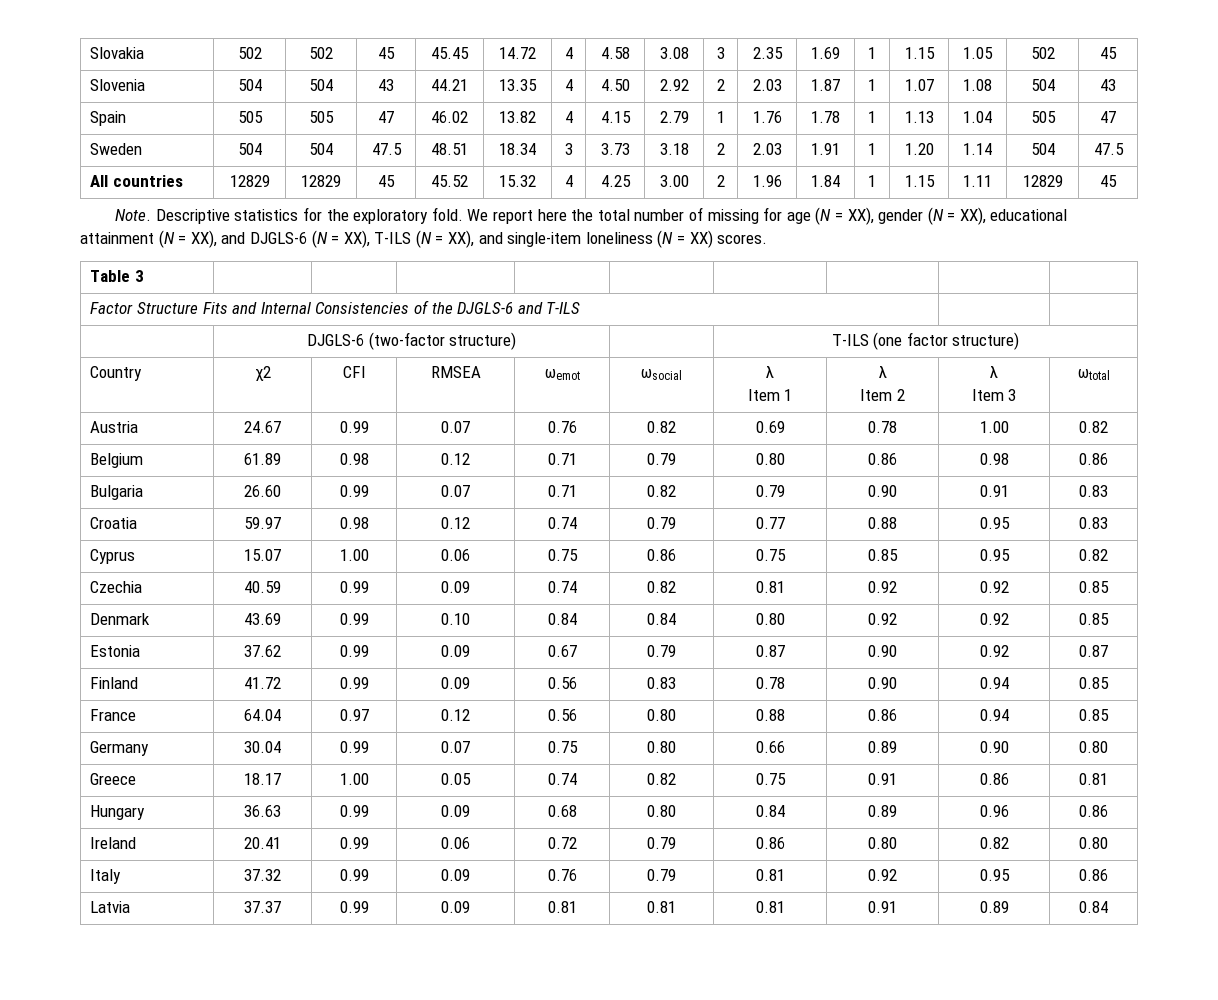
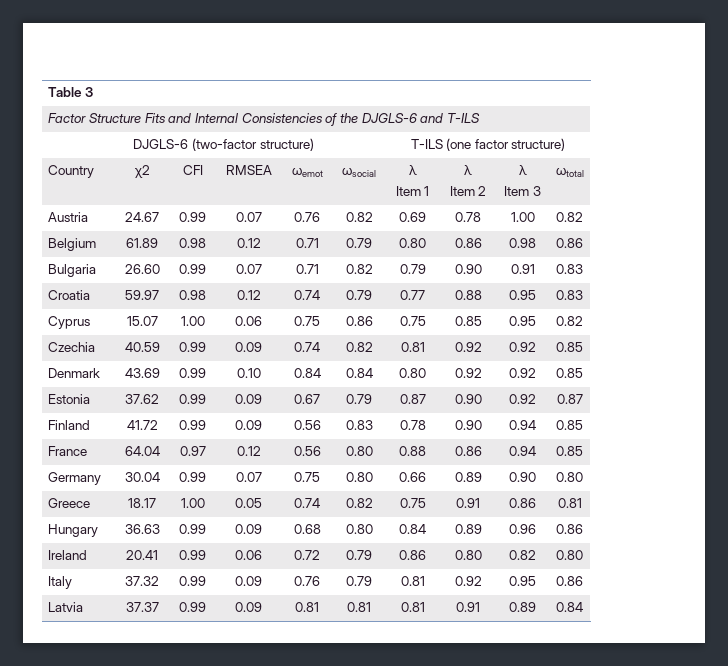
[90,47,145,59] [237,47,262,59] [309,47,333,59] [378,47,395,59] [431,47,469,59] [499,47,536,59] [564,47,573,59] [600,47,630,59] [659,47,689,59] [716,47,725,59] [752,47,783,59] [811,47,840,59] [868,47,876,59] [904,47,935,59] [963,47,993,59] [1030,47,1055,59] [1100,47,1117,59] [90,79,146,91] [237,79,262,91] [309,79,333,91] [378,79,394,91] [431,79,468,91] [499,79,537,91] [564,79,573,91] [600,79,630,91] [659,79,689,91] [716,79,725,91] [752,79,782,91] [811,79,840,91] [868,79,876,91] [904,79,934,91] [963,79,992,91] [1030,79,1055,91] [1100,79,1116,91] [90,111,127,126] [237,111,263,123] [309,111,334,123] [378,111,394,123] [431,111,468,123] [499,111,536,123] [564,111,573,123] [600,111,631,123] [659,111,689,123] [716,111,725,123] [752,111,782,123] [811,111,840,123] [868,111,876,123] [904,111,934,123] [963,111,992,123] [1030,111,1056,123] [1100,111,1116,123] [90,143,143,155] [237,143,262,155] [309,143,333,155] [371,143,402,155] [431,143,468,155] [499,143,536,155] [564,143,573,155] [600,143,630,155] [659,143,689,155] [716,143,725,155] [752,143,782,155] [811,143,840,155] [868,143,876,155] [904,143,934,155] [963,143,992,155] [1030,143,1055,155] [1093,143,1124,155] [90,175,183,187] [229,175,270,187] [301,175,341,187] [378,175,395,187] [431,175,468,187] [499,175,536,187] [564,175,573,187] [600,175,631,187] [659,175,689,187] [716,175,725,187] [752,175,782,187] [811,175,840,187] [868,175,876,187] [904,175,935,187] [963,175,992,187] [1022,175,1063,187] [1100,175,1117,187] [115,207,1068,225] [80,230,768,248] Slovakia | 502 | 502 | 45 | 45.45 | 14.72 | 4 | 4.58 | 3.08 | 3 | 2.35 | 1.69 | 1 | 1.15 | 1.05 | 502 | 45 // Slovenia | 504 | 504 | 43 | 44.21 | 13.35 | 4 | 4.50 | 2.92 | 2 | 2.03 | 1.87 | 1 | 1.07 | 1.08 | 504 | 43 // Spain | 505 | 505 | 47 | 46.02 | 13.82 | 4 | 4.15 | 2.79 | 1 | 1.76 | 1.78 | 1 | 1.13 | 1.04 | 505 | 47 // Sweden | 504 | 504 | 47.5 | 48.51 | 18.34 | 3 | 3.73 | 3.18 | 2 | 2.03 | 1.91 | 1 | 1.20 | 1.14 | 504 | 47.5 // All countries | 12829 | 12829 | 45 | 45.52 | 15.32 | 4 | 4.25 | 3.00 | 2 | 1.96 | 1.84 | 1 | 1.15 | 1.11 | 12829 | 45 // Note. Descriptive statistics for the exploratory fold. We report here the total number of missing for age (N = XX), gender (N = XX), educational attainment (N = XX), and DJGLS-6 (N = XX), T-ILS (N = XX), and single-item loneliness (N = XX) scores. // -> (48, 92) none

